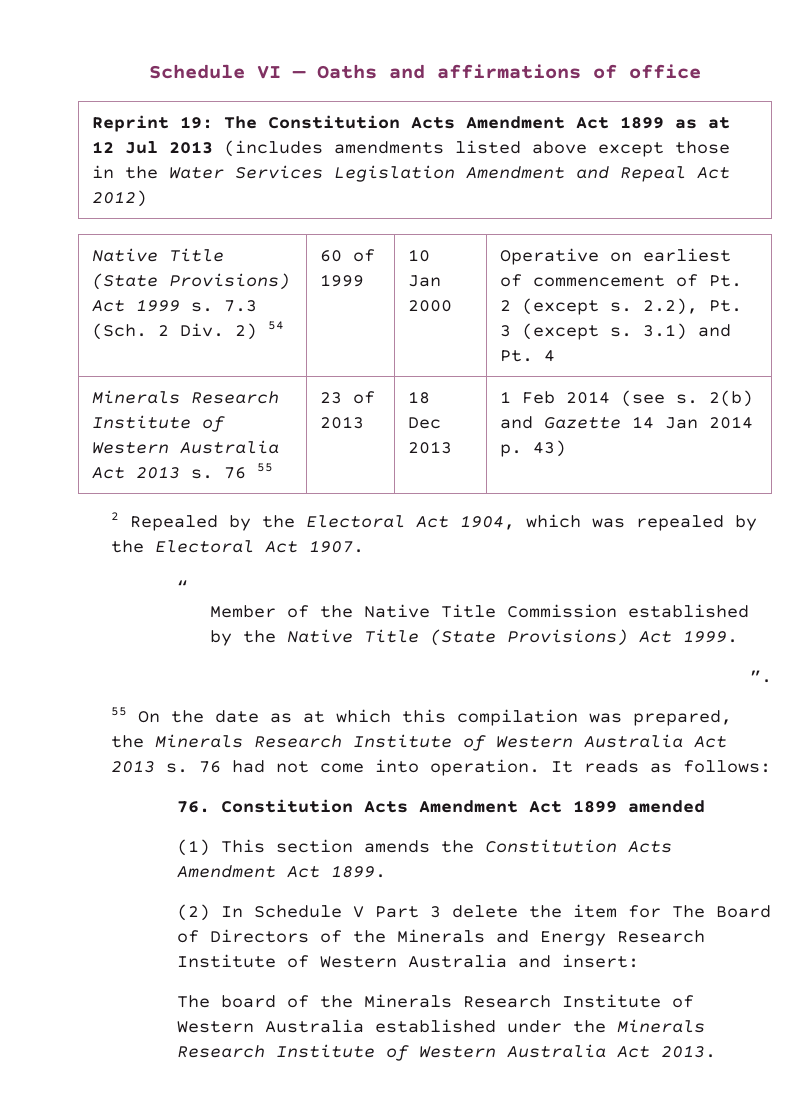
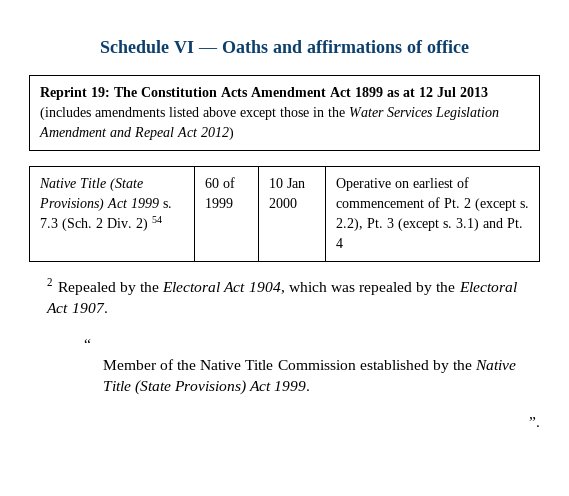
[92,390,280,404] [92,415,226,432] [92,440,280,454] [92,463,274,479] [320,391,376,404] [320,416,365,429] [408,391,431,404] [408,417,442,429] [408,441,453,454] [500,390,754,407] [500,416,754,429] [500,440,567,457] // Minerals Research Institute of Western Australia Act 2013 s. 76 55 | 23 of 2013 | 18 Dec 2013 | 1 Feb 2014 (see s. 2(b) and Gazette 14 Jan 2014 p. 43) -> (343, 243) none
[110,707,732,726] [110,734,727,751] [110,759,771,776] [176,799,705,813] [176,839,672,856] [176,865,386,878] [176,904,771,921] [176,929,705,946] [176,954,639,968] [176,994,694,1008] [176,1019,705,1033] [176,1044,716,1061] // 55 On the date as at which this compilation was prepared, the Minerals Research Institute of Western Australia Act 2013 s. 76 had not come into operation. It reads as follows: // 76. Constitution Acts Amendment Act 1899 amended // (1) This section amends the Constitution Acts Amendment Act 1899. // (2) In Schedule V Part 3 delete the item for The Board of Directors of the Minerals and Energy Research Institute of Western Australia and insert: // The board of the Minerals Research Institute of Western Australia established under the Minerals Research Institute of Western Australia Act 2013. -> (540, 422) none

